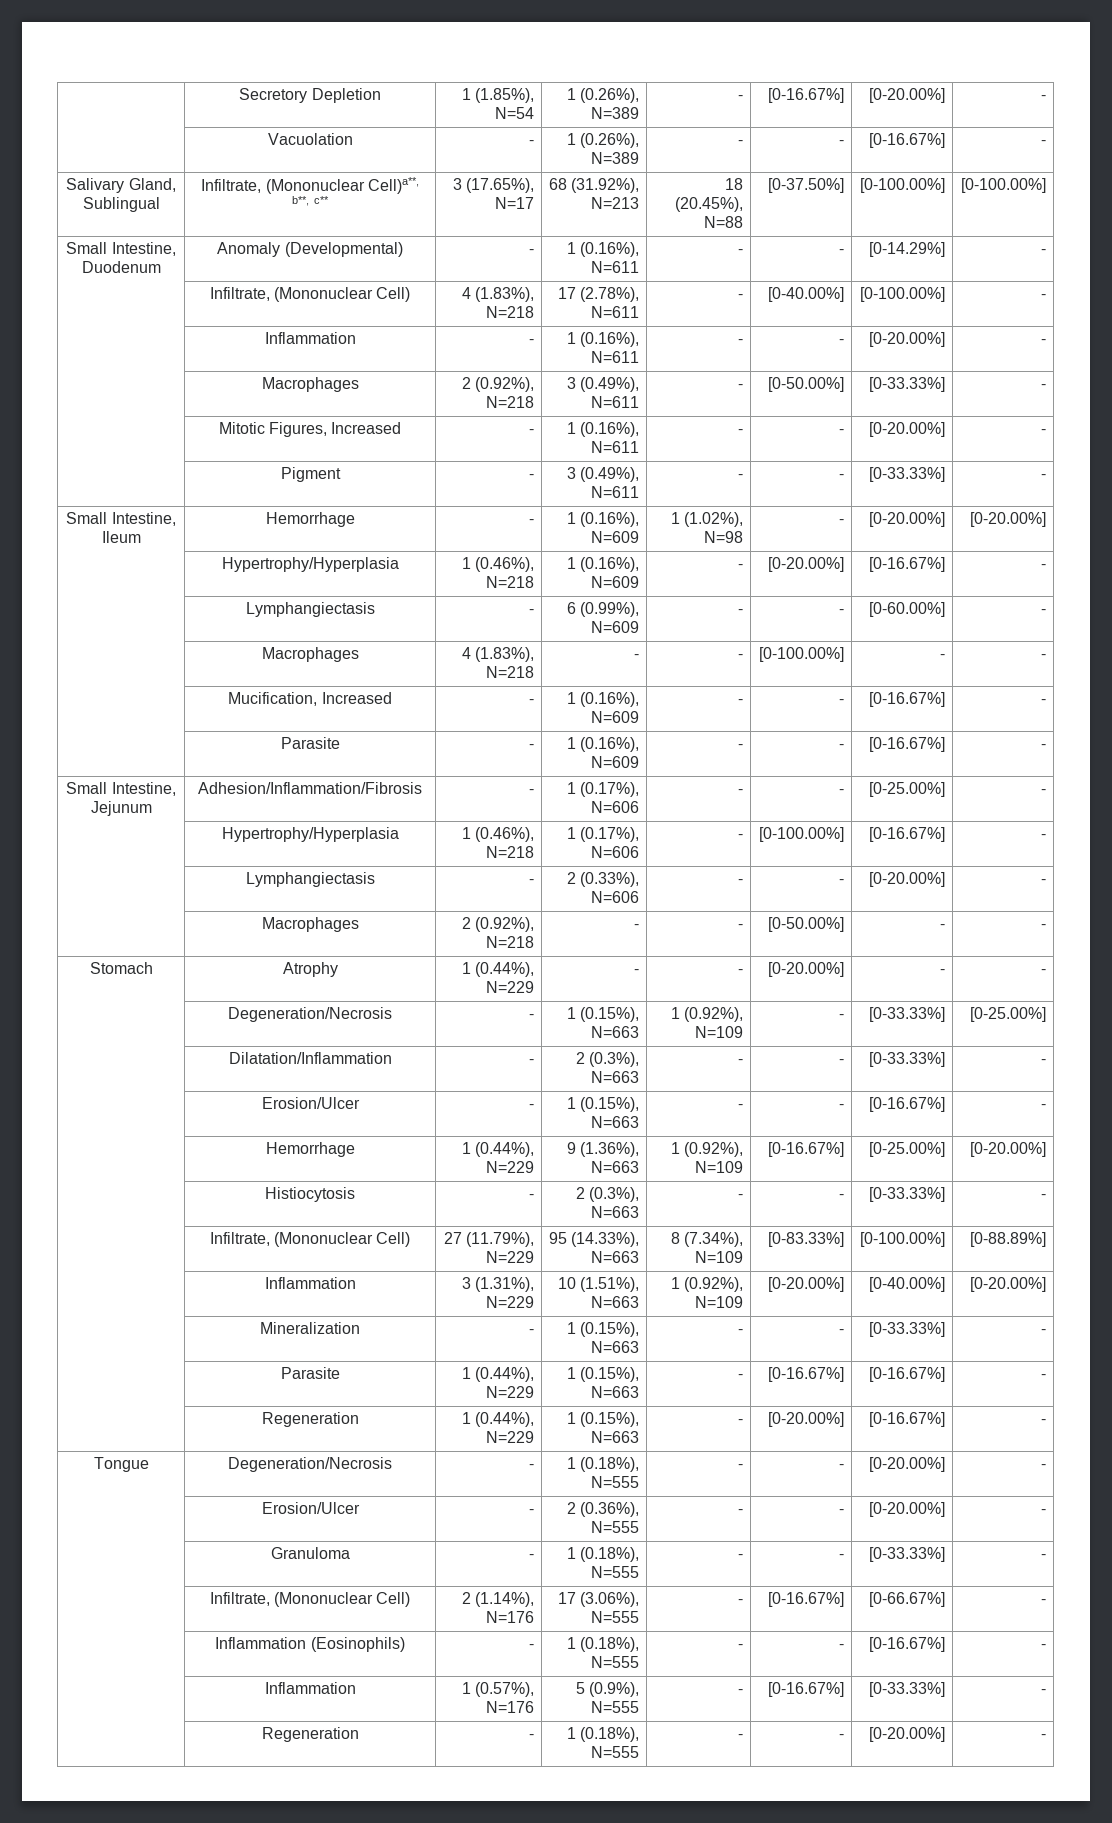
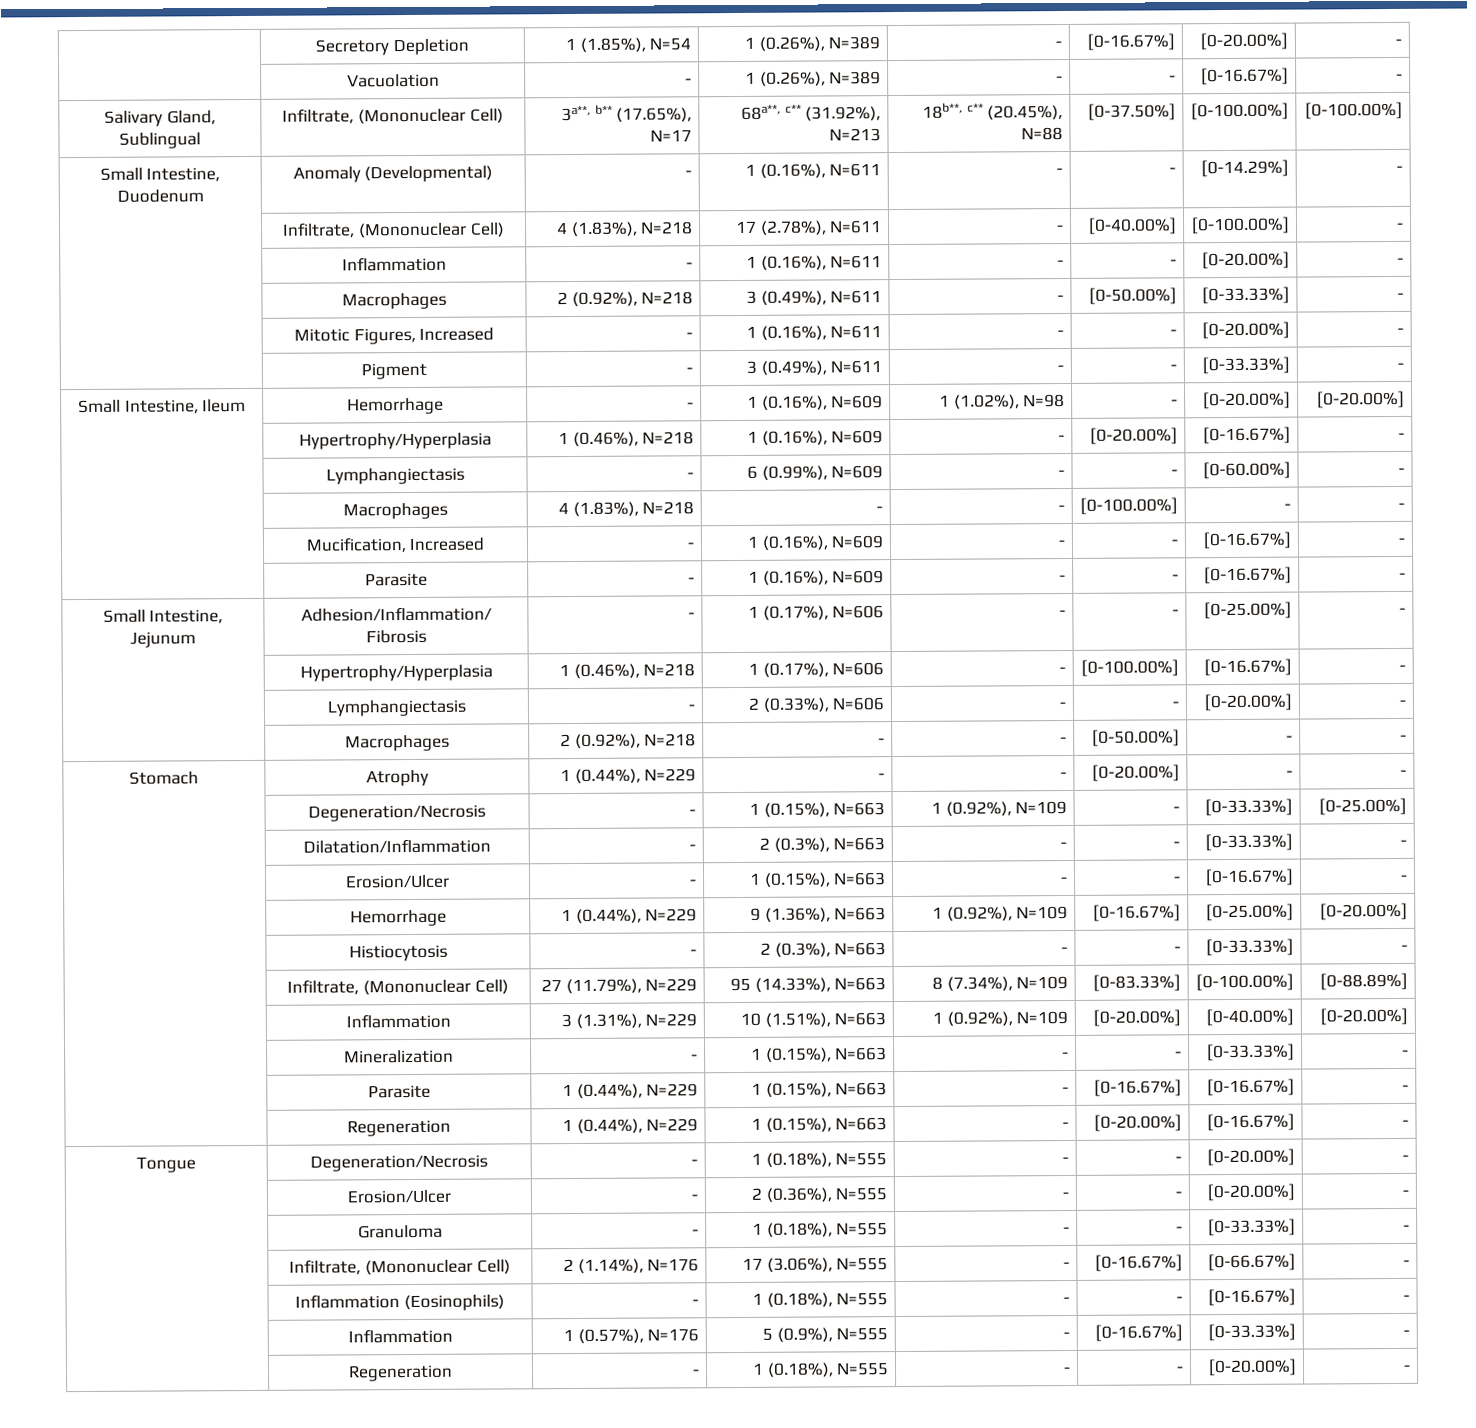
[367,177,419,194] [292,196,329,206] [453,178,463,190] Cell)a**, b**, c** | 3 -> [469,108,504,124] [561,104,613,122] Cell) | 3a**, b**
[549,178,568,190] 68 -> [741,104,802,120] 68a**, c**
[725,178,744,190] 18 -> [922,102,984,119] 18b**, c**

